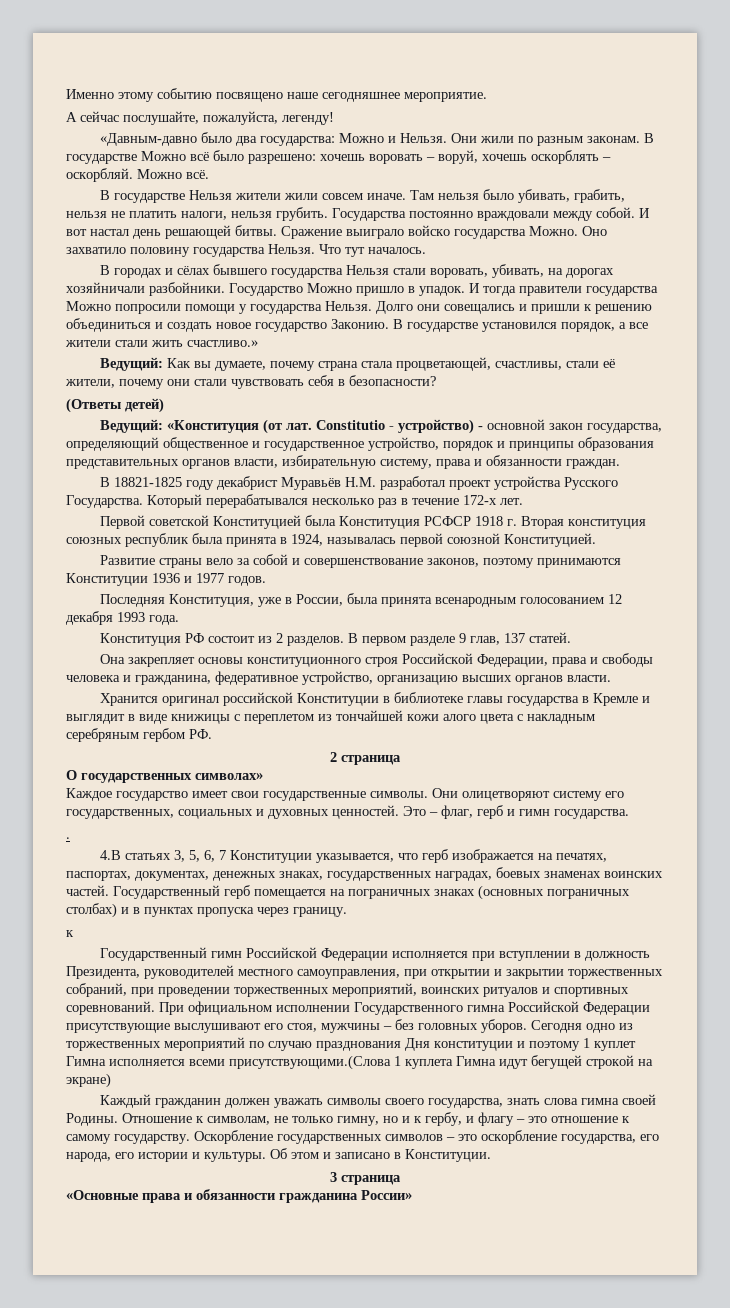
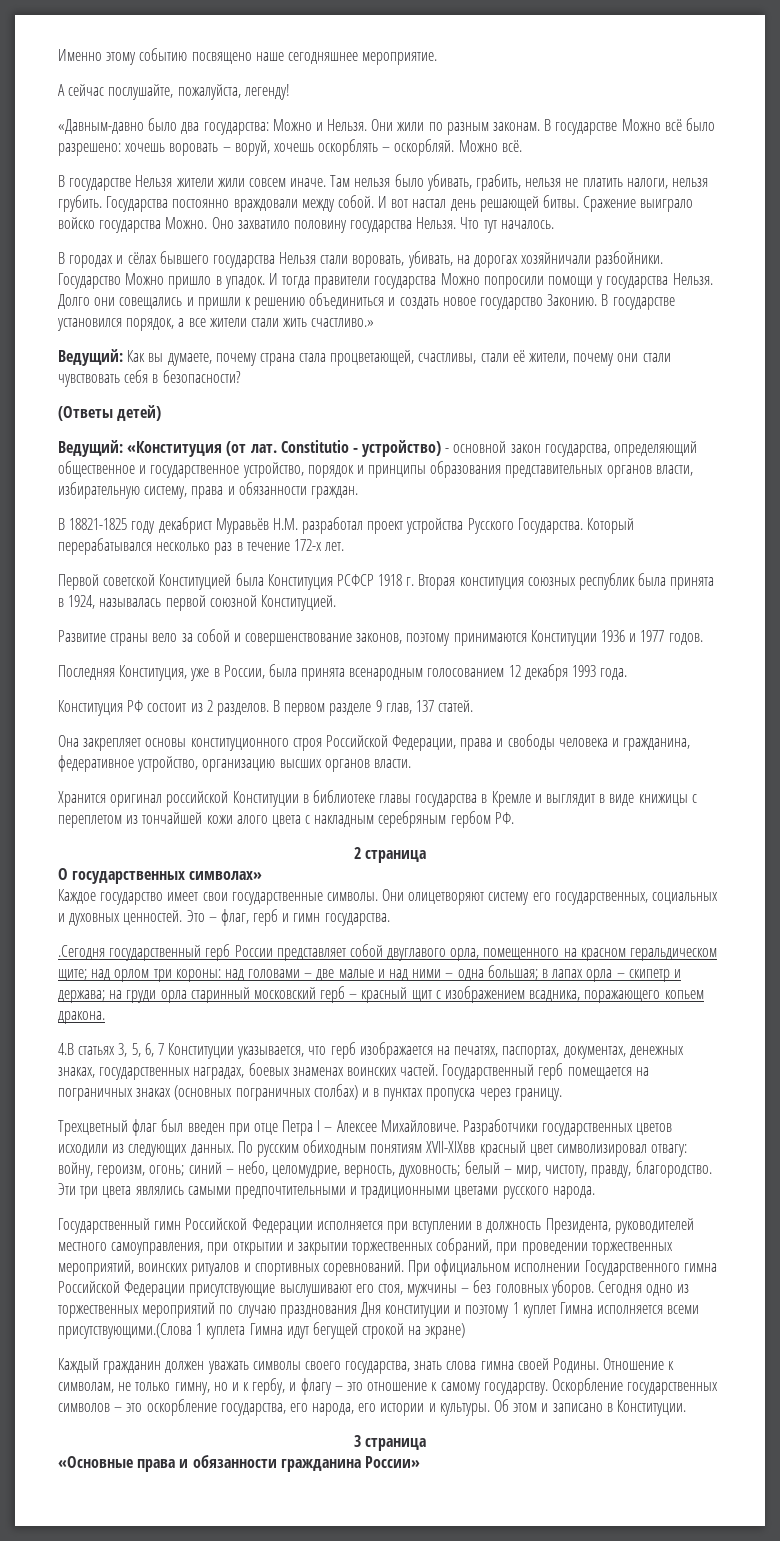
[66,837,70,839] . -> [58,944,718,961] [58,965,681,982] [58,986,704,1003] [58,1011,105,1024] .Сегодня государственный герб России представляет собой двуглавого орла, помещенного на красном геральдическом щите; над орлом три короны: над головами – две малые и над ними – одна большая; в лапах орла – скипетр и держава; на груди орла старинный московский герб – красный щит с изображением всадника, поражающего копьем дракона.
[66,930,74,937] к -> [58,1119,673,1136] [58,1140,688,1157] [58,1161,712,1178] [58,1183,595,1199] Трехцветный флаг был введен при отце Петра I – Алексее Михайловиче. Разработчики государственных цветов исходили из следующих данных. По русским обиходным понятиям XVII-XIXвв красный цвет символизировал отвагу: войну, героизм, огонь; синий – небо, целомудрие, верность, духовность; белый – мир, чистоту, правду, благородство. Эти три цвета являлись самыми предпочтительными и традиционными цветами русского народа.

